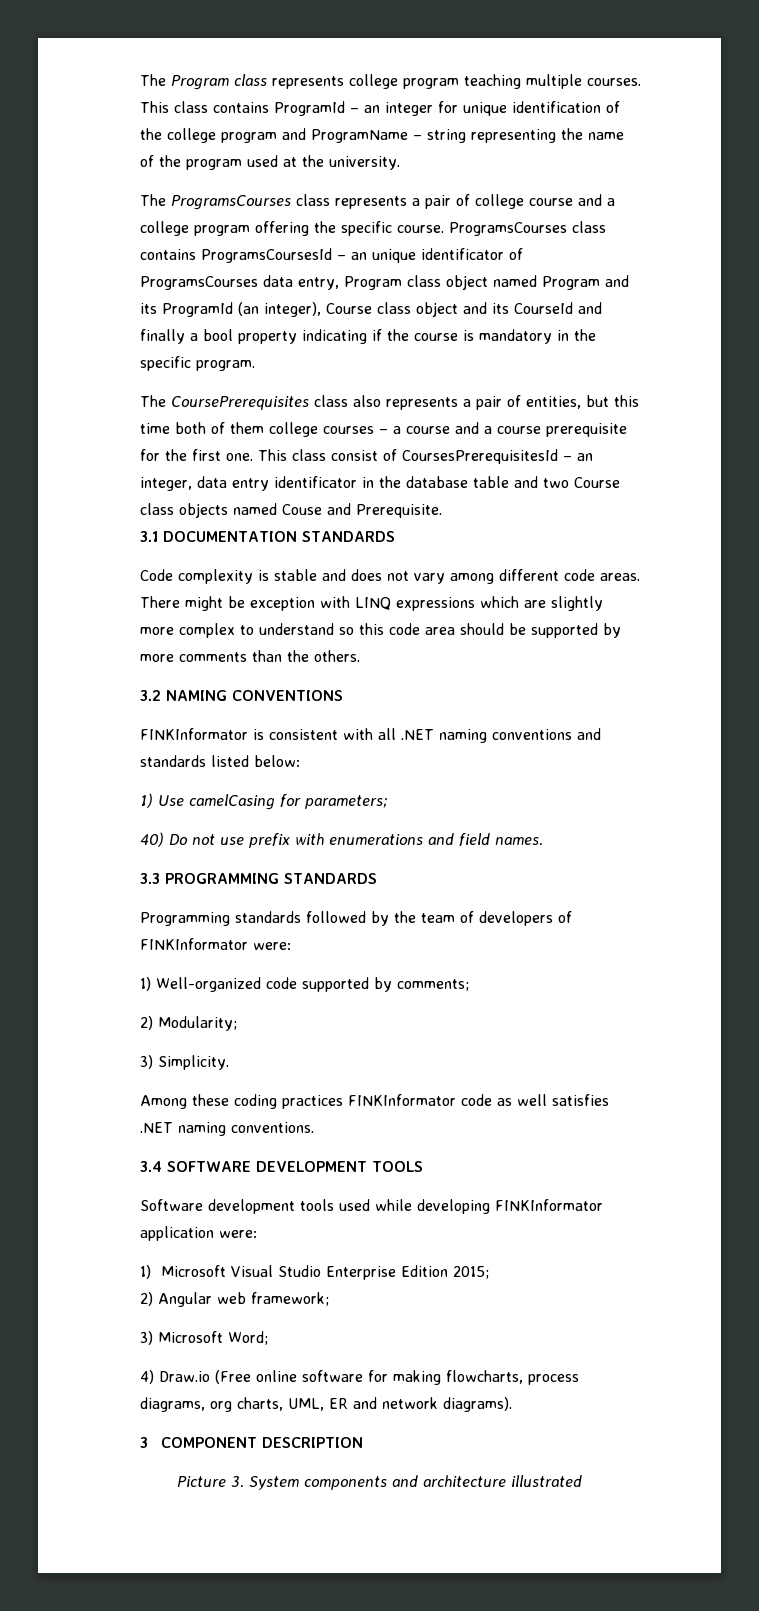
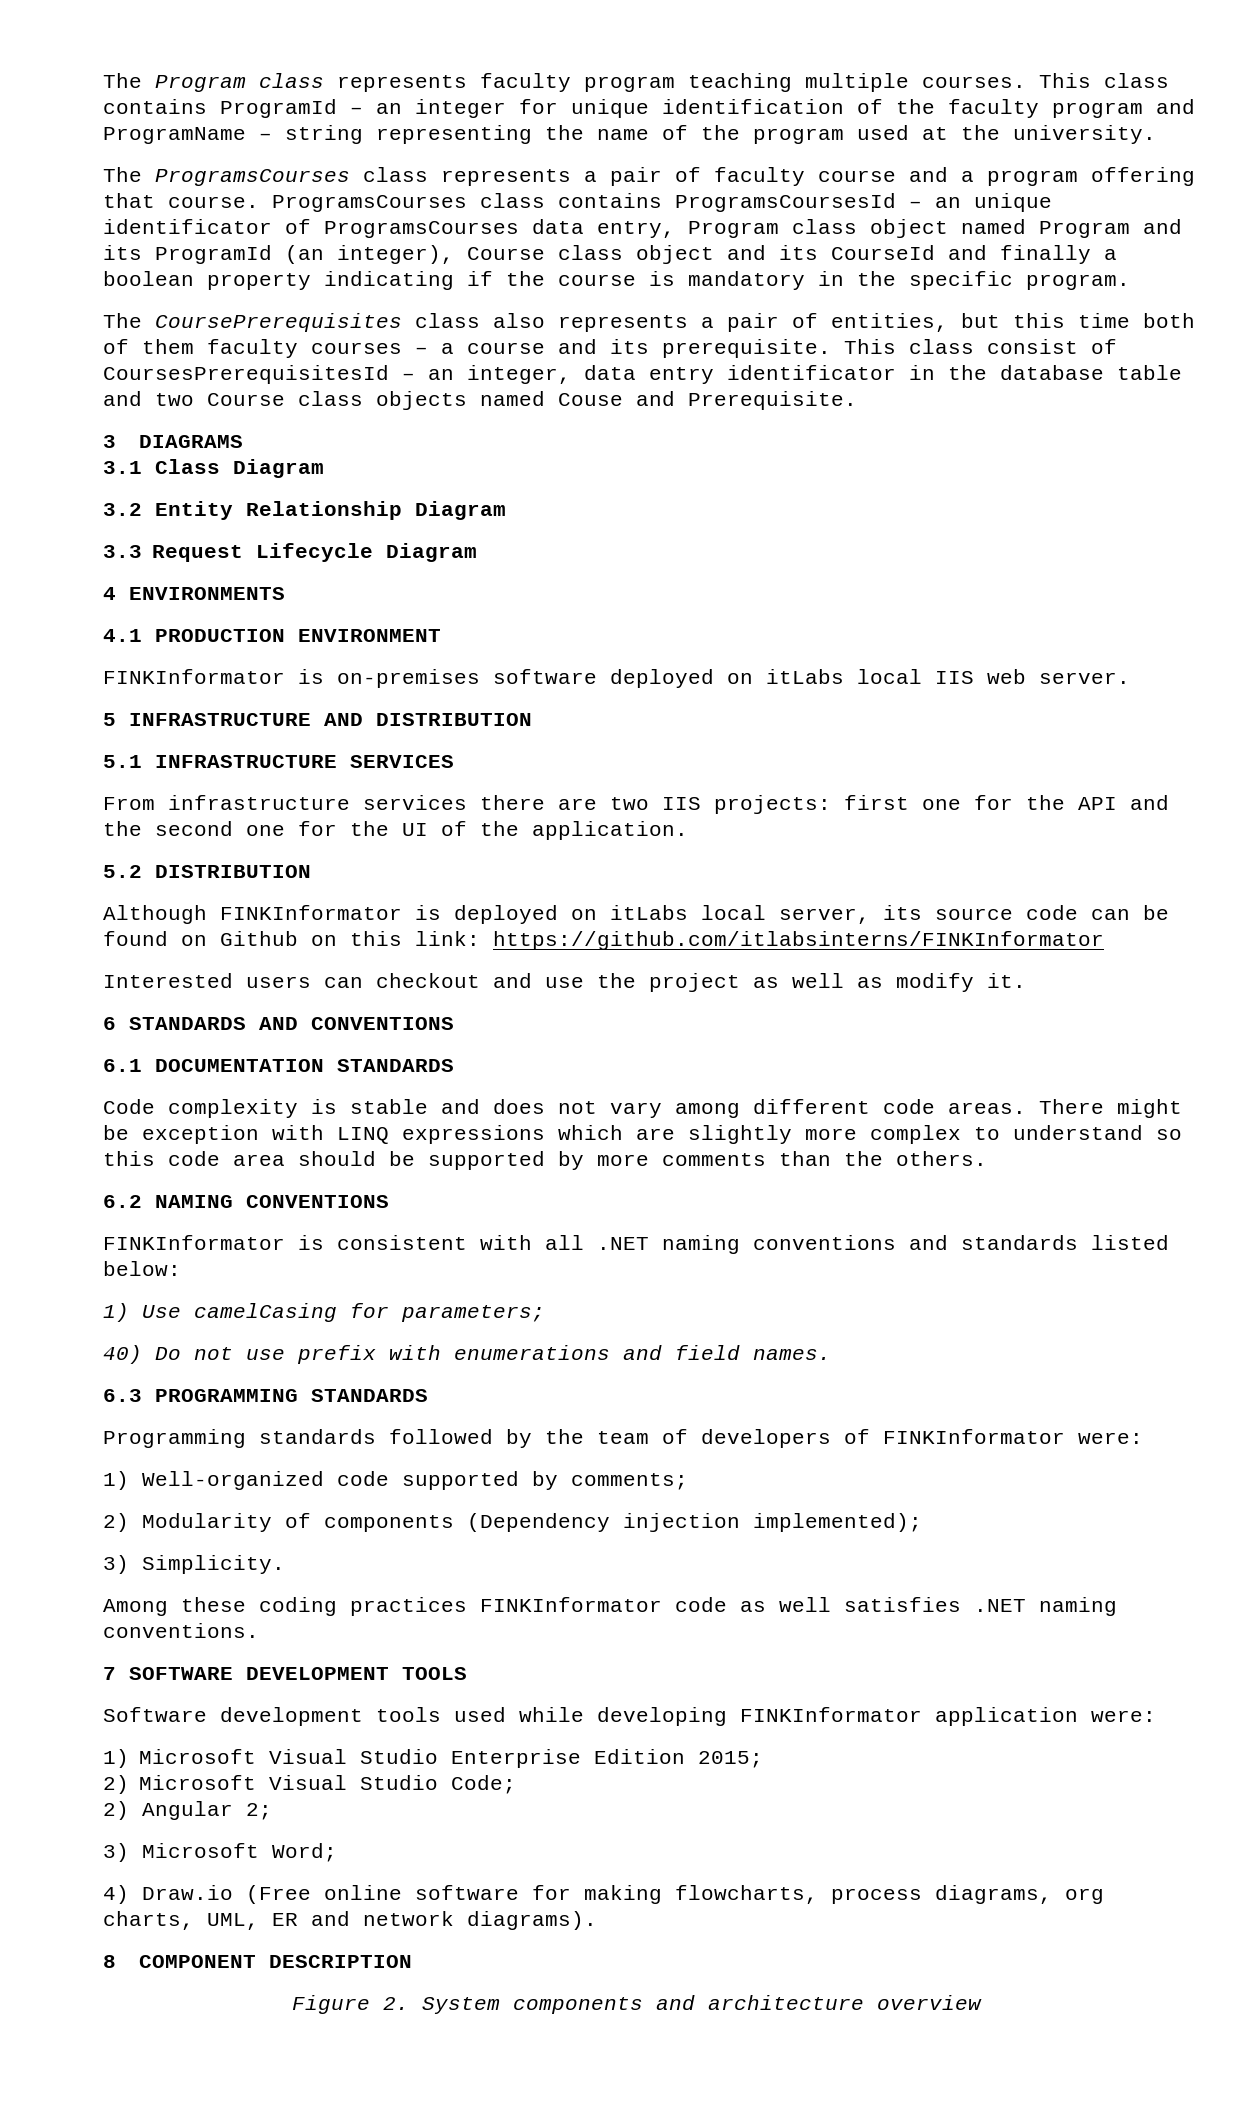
[348,74,398,89] college -> [479,73,571,92] faculty
[166,128,216,143] college -> [947,99,1039,118] faculty
[474,194,615,209] [139,221,189,236] college course and a college -> [713,167,974,186] faculty course and a
[313,221,392,236] the specific -> [102,193,155,208] that
[202,329,233,341] bool -> [102,271,194,286] boolean
[268,422,318,437] college -> [206,339,298,358] faculty
[483,423,627,437] [139,449,253,461] a course prerequisite for the first one. -> [609,339,831,358] its prerequisite.
(442, 511) none -> [102,435,243,448] // 3 DIAGRAMS
(158, 536) none -> [154,459,324,478] [102,501,506,520] [102,543,478,562] [102,587,285,600] [102,629,441,642] [102,669,1130,688] [102,713,532,726] [102,755,454,768] [102,795,1169,814] [102,821,688,840] [102,865,311,878] [102,905,1169,924] [102,931,1104,950] [102,973,1026,992] [102,1017,454,1030] [102,1059,142,1072] Class Diagram // 3.2 Entity Relationship Diagram // 3.3 Request Lifecycle Diagram // 4 ENVIRONMENTS // 4.1 PRODUCTION ENVIRONMENT // FINKInformator is on-premises software deployed on itLabs local IIS web server. // 5 INFRASTRUCTURE AND DISTRIBUTION // 5.1 INFRASTRUCTURE SERVICES // From infrastructure services there are two IIS projects: first one for the API and the second one for the UI of the application. // 5.2 DISTRIBUTION // Although FINKInformator is deployed on itLabs local server, its source code can be found on Github on this link: https://github.com/itlabsinterns/FINKInformator // Interested users can checkout and use the project as well as modify it. // 6 STANDARDS AND CONVENTIONS // 6.1
[139,690,161,701] 3.2 -> [102,1195,142,1208] 6.2
[139,873,160,884] 3.3 -> [102,1389,142,1402] 6.3
[157,1016,237,1031] Modularity; -> [141,1513,922,1532] Modularity of components (Dependency injection implemented);
[139,1161,162,1172] 3.4 -> [102,1667,116,1680] 7
(490, 1272) none -> [102,1775,517,1794] // 2) Microsoft Visual Studio Code;
[216,1292,329,1306] web framework; -> [245,1803,272,1820] 2;
[139,1437,148,1448] 3 -> [102,1955,116,1968] 8
[177,1476,244,1488] Picture 3. -> [292,1995,409,2014] Figure 2.
[511,1475,582,1487] illustrated -> [877,1995,982,2010] overview

